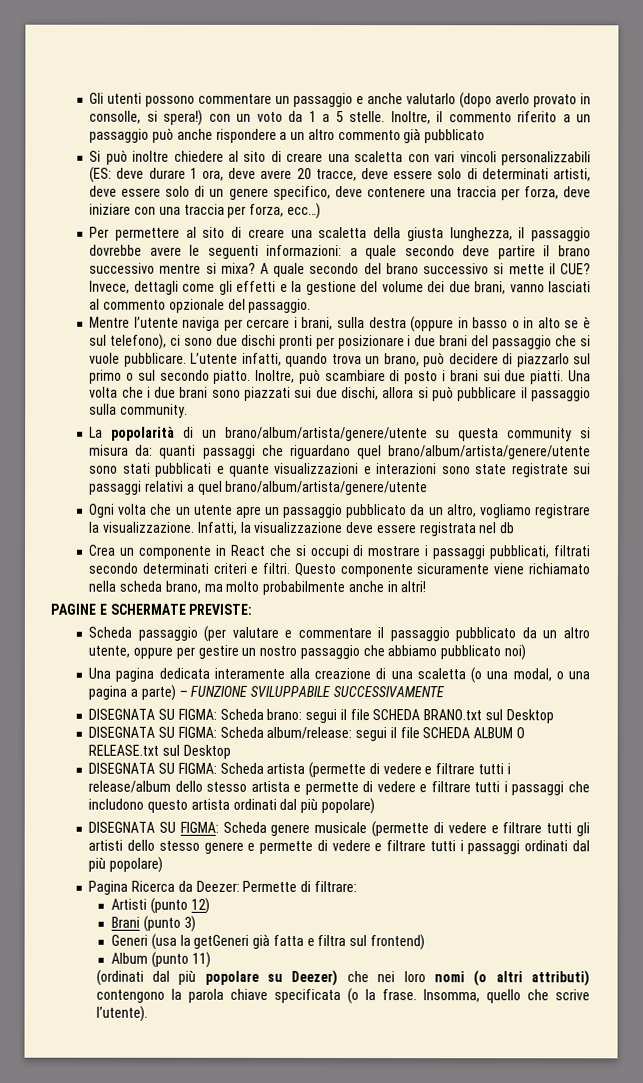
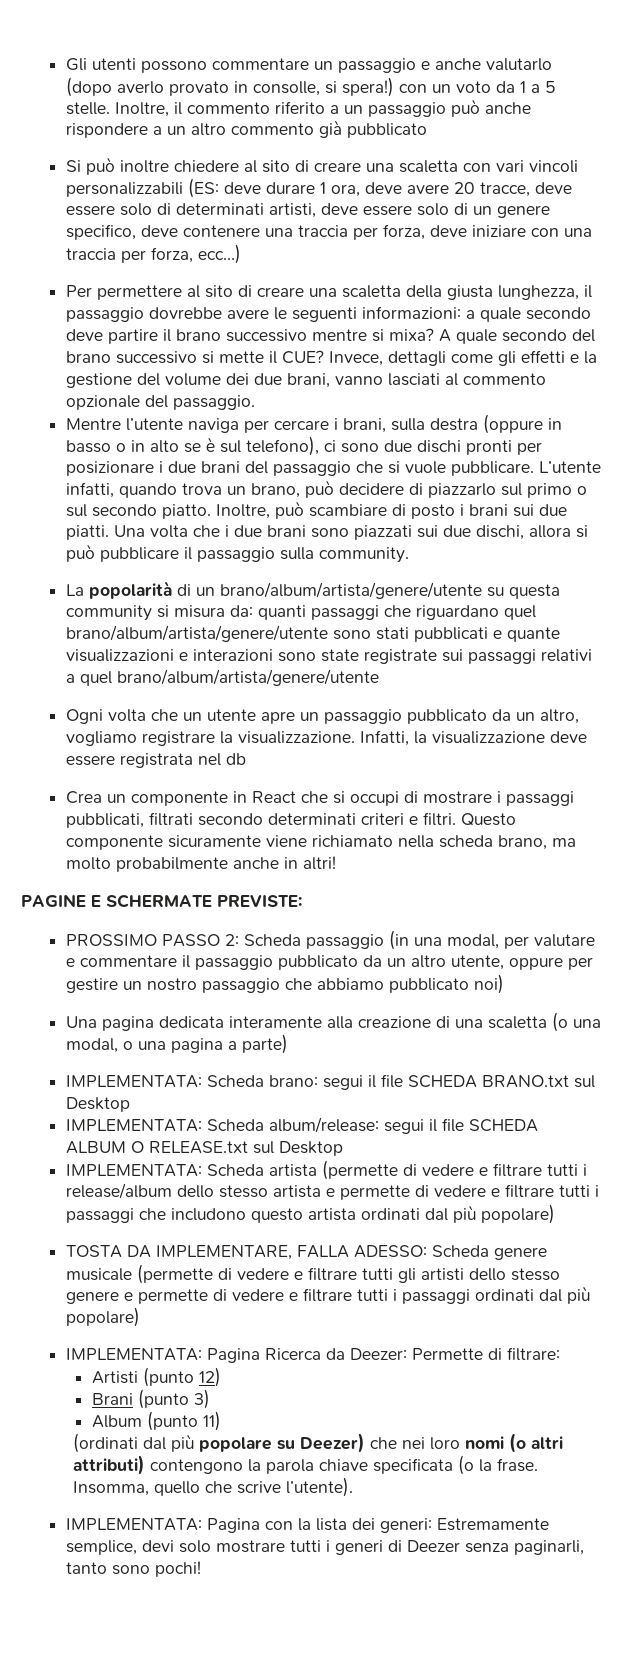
[88,625,227,642] Scheda passaggio (per -> [66,930,530,950] PROSSIMO PASSO 2: Scheda passaggio (in una modal, per
[178,685,445,698] [88,708,217,720] – FUNZIONE SVILUPPABILE SUCCESSIVAMENTE // DISEGNATA SU FIGMA: -> [66,1075,203,1088] // IMPLEMENTATA:
[88,726,217,738] DISEGNATA SU FIGMA: -> [66,1119,203,1132] IMPLEMENTATA:
[88,762,217,774] DISEGNATA SU FIGMA: -> [66,1164,203,1177] IMPLEMENTATA:
[88,821,219,833] DISEGNATA SU FIGMA: -> [66,1245,428,1260] TOSTA DA IMPLEMENTARE, FALLA ADESSO:
(163, 864) none -> [66,1348,203,1361] IMPLEMENTATA:
[110,933,425,951] // Generi (usa la getGeneri già fatta e filtra sul frontend) -> (210, 1399) none
(148, 1013) none -> [66,1518,550,1533] [66,1540,585,1555] [66,1561,202,1577] // IMPLEMENTATA: Pagina con la lista dei generi: Estremamente semplice, devi solo mostrare tutti i generi di Deezer senza paginarli, tanto sono pochi!

